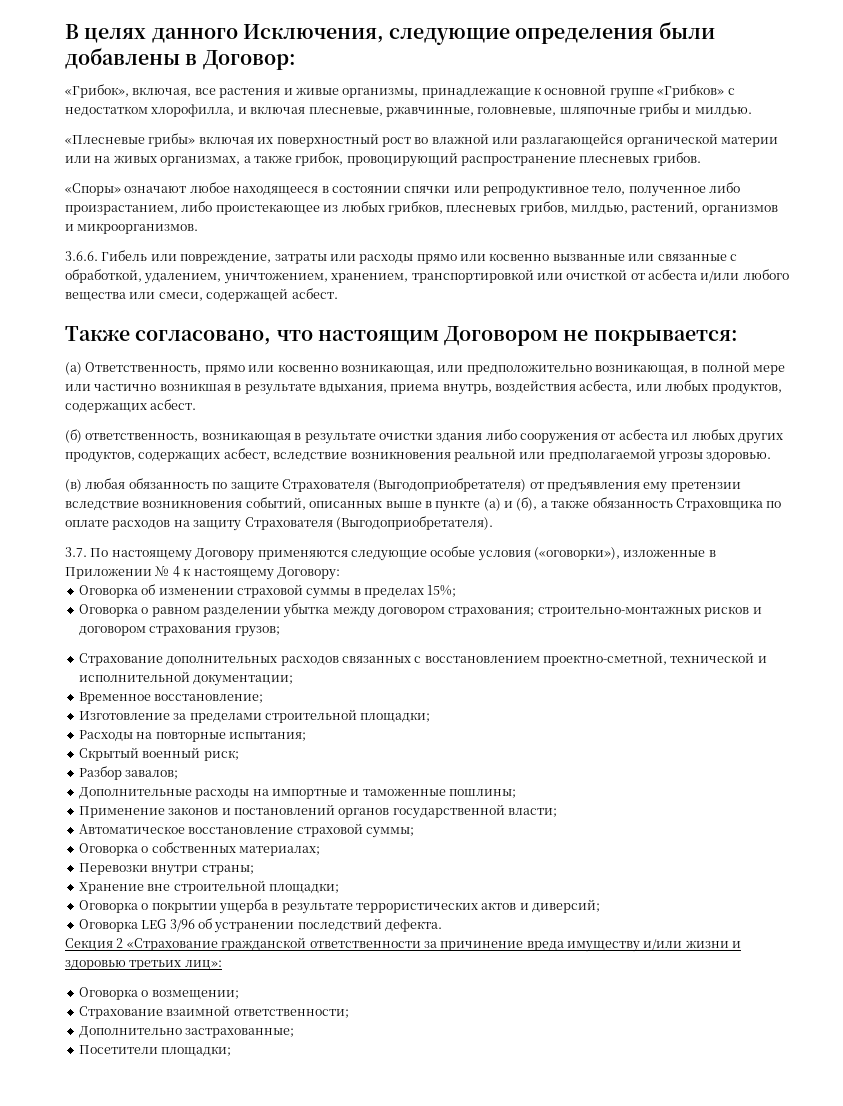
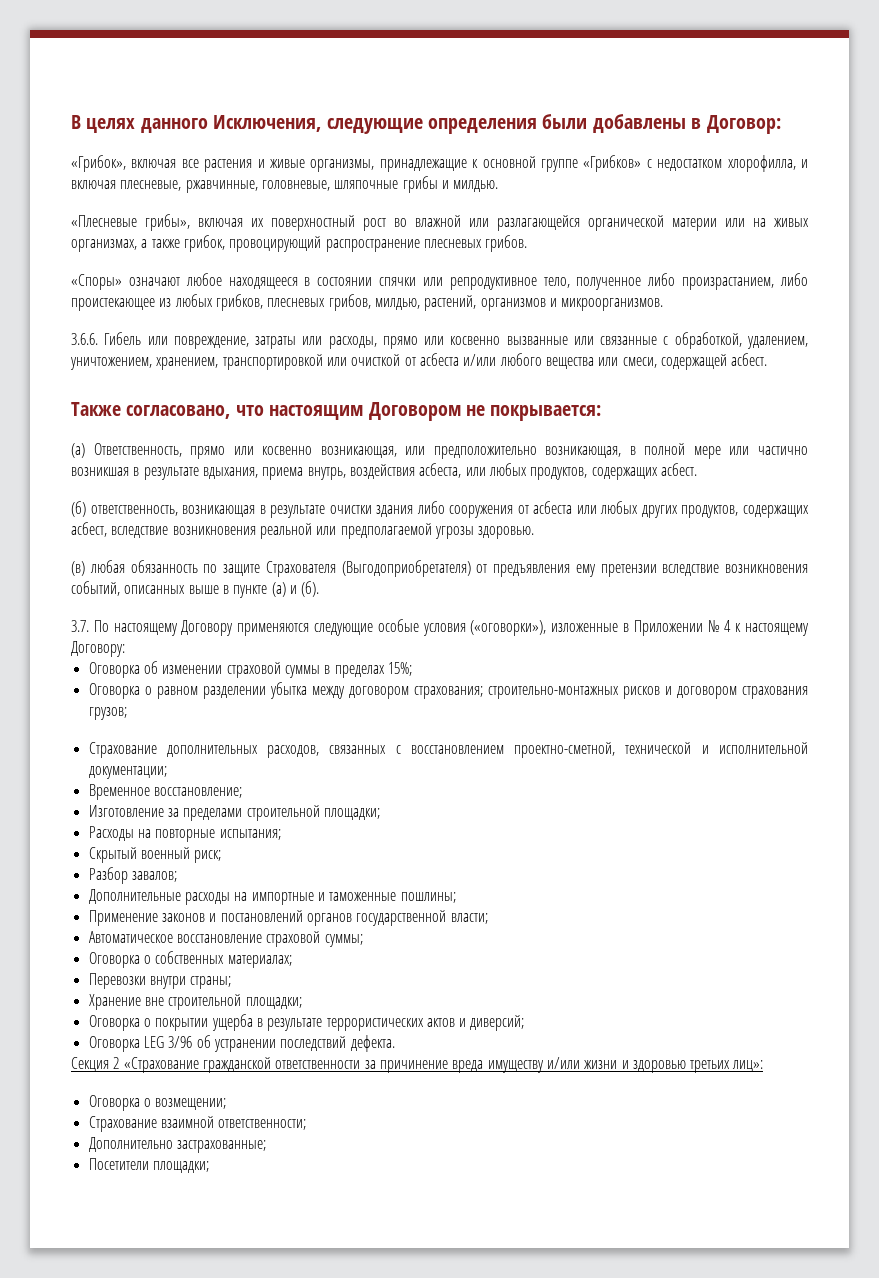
[132,87,192,97] включая, -> [131,159,177,168] включая
[148,133,196,147] грибы» -> [145,214,190,231] грибы»,
[359,254,414,264] расходы -> [328,336,377,349] расходы,
[671,433,689,440] ил -> [576,505,597,514] или
[516,497,782,511] [65,516,493,531] (б), а также обязанность Страховщика по оплате расходов на защиту Страхователя (Выгодоприобретателя). -> [301,581,320,597] (б).
[280,656,339,666] расходов -> [267,745,320,758] расходов,

